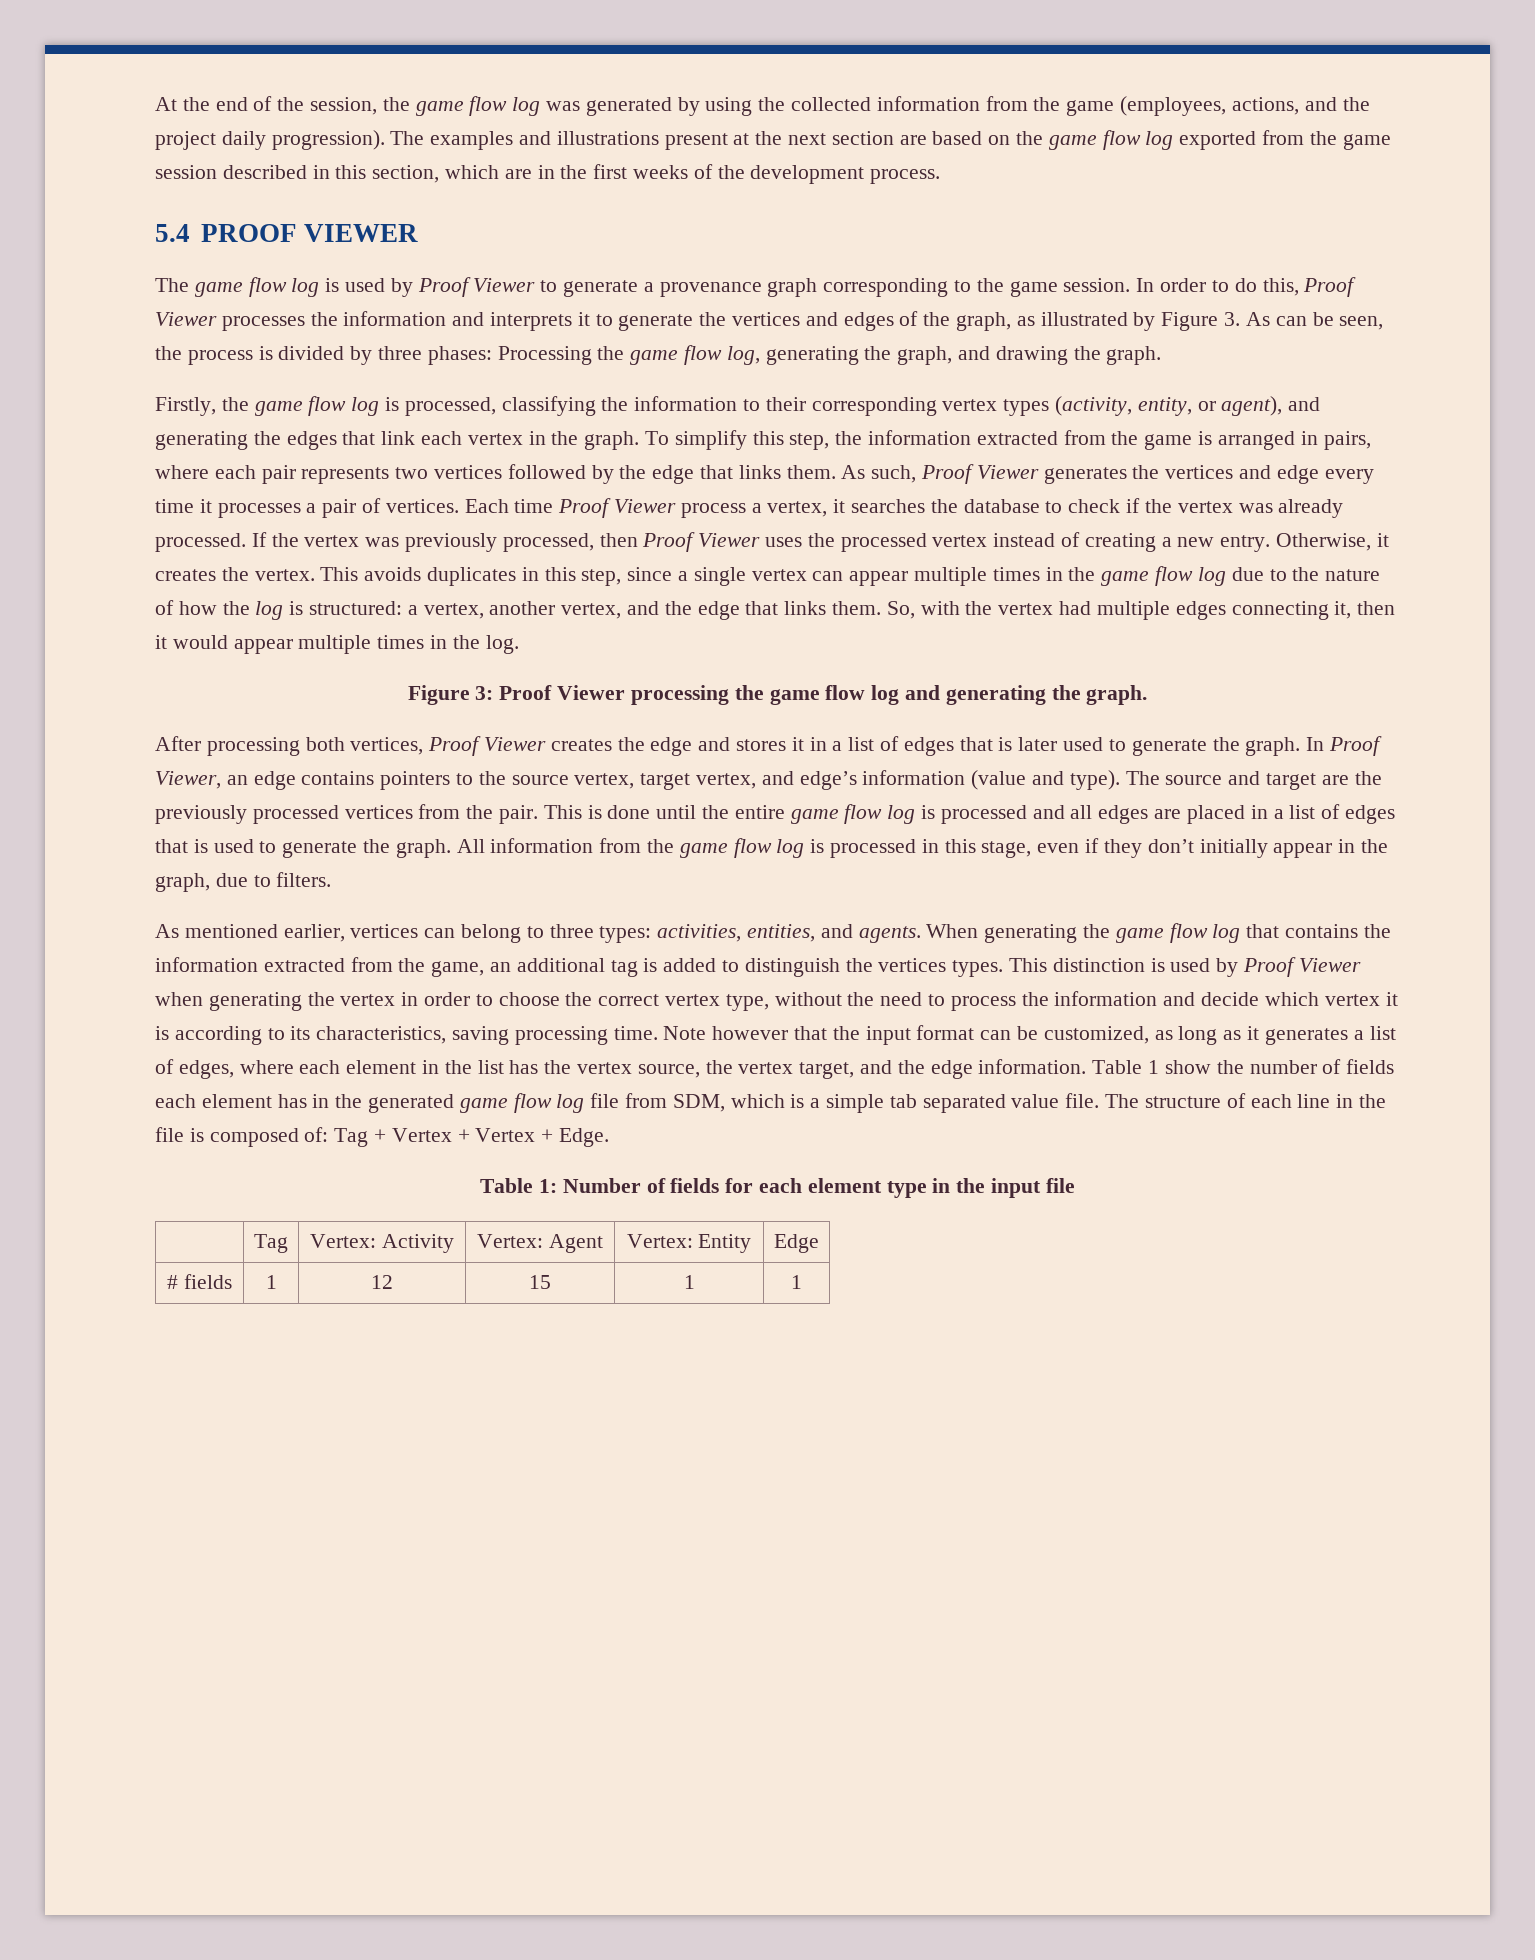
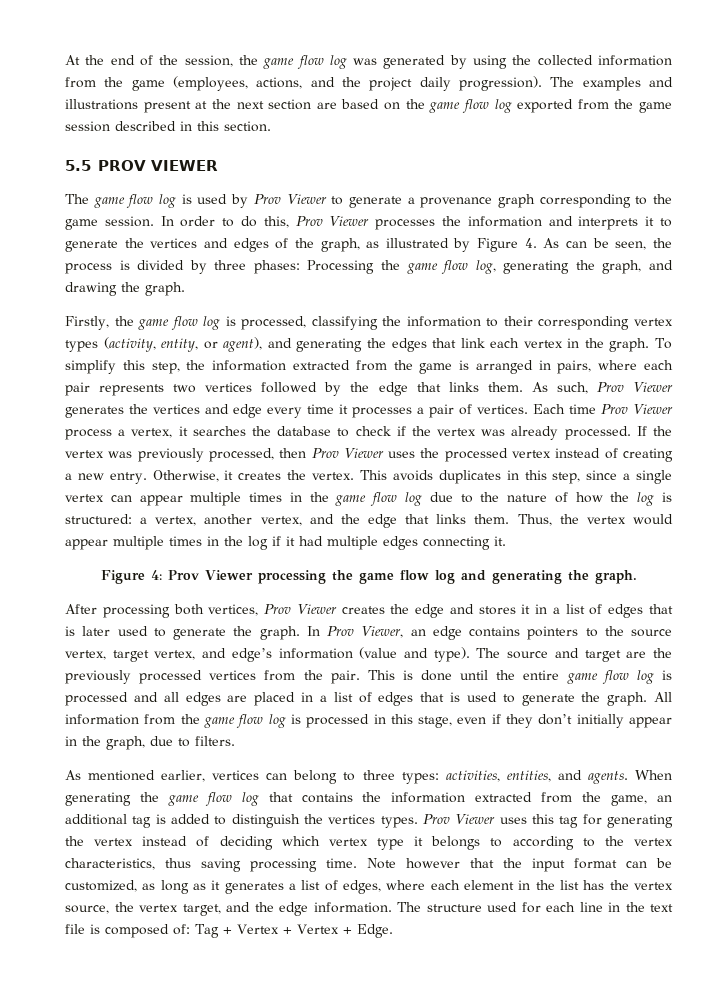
[372,164,941,184] [155,224,297,242] section, which are in the first weeks of the development process. // 5.4 PROOF -> [224,121,271,132] [65,160,146,171] section. // 5.5 PROV
[417,277,471,297] Proof -> [253,194,281,204] Prov
[1303,277,1357,297] Proof -> [295,216,323,226] Prov
[1224,312,1241,326] 3. -> [524,238,537,248] 4.
[921,464,975,484] Proof -> [596,382,624,392] Prov
[558,498,612,518] Proof -> [601,404,628,414] Prov
[642,532,696,552] Proof -> [311,448,339,458] Prov
[886,601,1396,620] [155,635,167,649] So, with the vertex had multiple edges connecting it, then it -> [517,514,626,526] Thus, the vertex
[485,635,519,654] [407,685,553,705] log. // Figure 3: Proof -> [248,536,506,550] [100,570,199,584] log if it had multiple edges connecting it. // Figure 4: Prov
[428,736,482,756] Proof -> [264,604,292,614] Prov
[1328,736,1382,756] Proof -> [327,626,354,636] Prov
[1009,957,1361,977] [155,991,1398,1011] [155,1026,447,1045] This distinction is used by Proof Viewer when generating the vertex in order to choose the correct vertex type, without the need to process the information and decide which vertex it is according to its characteristics, -> [422,814,673,828] [65,836,673,850] [65,858,191,870] Prov Viewer uses this tag for generating the vertex instead of deciding which vertex type it belongs to according to the vertex characteristics, thus
[1092,1059,1395,1074] [155,1093,1246,1113] Table 1 show the number of fields each element has in the generated game flow log file from SDM, which is a simple tab separated value file. The structure of -> [397,902,541,913] The structure used for
(1386, 1101) none -> [650,904,673,912] text
[480,1178,1075,1198] [254,1234,288,1253] [310,1234,454,1253] [477,1234,603,1253] [626,1234,752,1253] [774,1234,819,1253] [167,1274,232,1289] [265,1275,277,1289] [371,1275,393,1289] [529,1275,551,1289] [683,1275,695,1289] [791,1275,802,1289] // Table 1: Number of fields for each element type in the input file // | Tag | Vertex: Activity | Vertex: Agent | Vertex: Entity | Edge // # fields | 1 | 12 | 15 | 1 | 1 -> (393, 931) none

